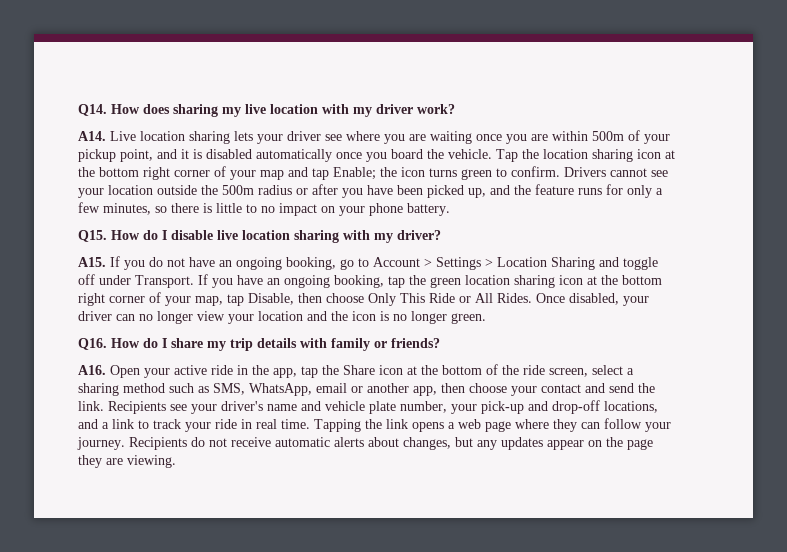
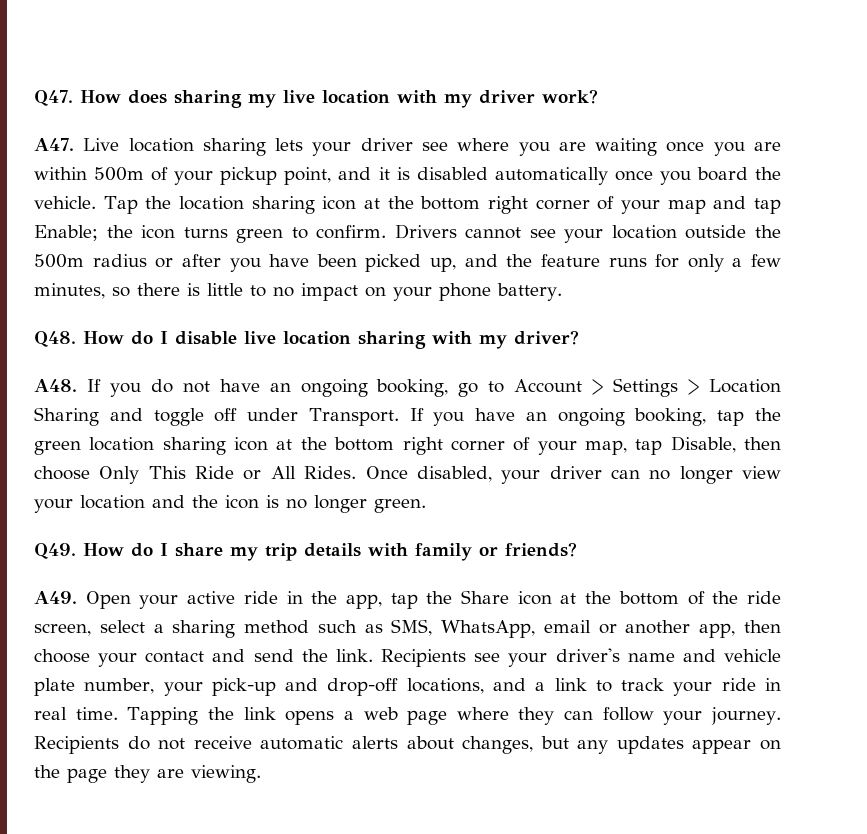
[78,104,107,116] Q14. -> [34,90,73,106] Q47.
[78,131,106,141] A14. -> [34,138,74,151] A47.
[78,230,107,242] Q15. -> [34,331,76,347] Q48.
[78,257,106,267] A15. -> [34,379,77,392] A48.
[78,338,107,350] Q16. -> [34,543,76,559] Q49.
[78,365,106,375] A16. -> [34,591,77,604] A49.

